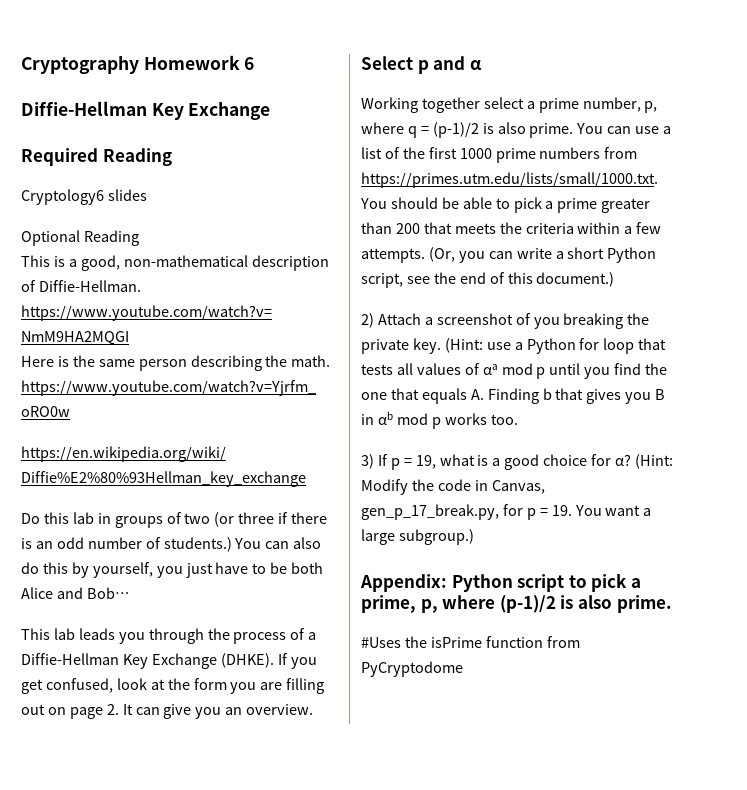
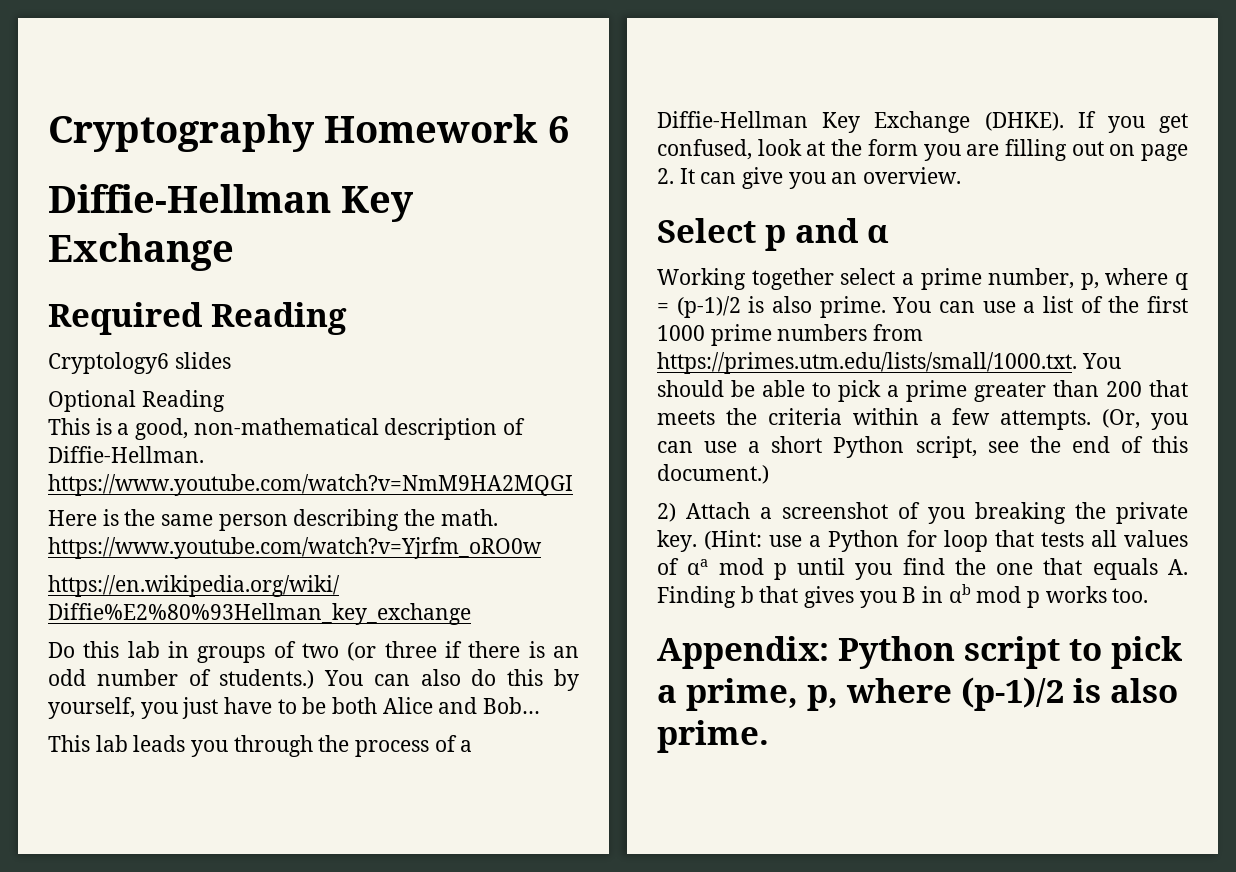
[516,248,552,259] write -> [704,441,738,453] use
[361,454,673,470] [361,479,545,495] [361,504,652,520] [361,529,474,545] // 3) If p = 19, what is a good choice for α? (Hint: Modify the code in Canvas, gen_p_17_break.py, for p = 19. You want a large subgroup.) -> (1149, 595) none
[361,636,580,648] [361,661,463,677] // #Uses the isPrime function from PyCryptodome -> (769, 736) none

